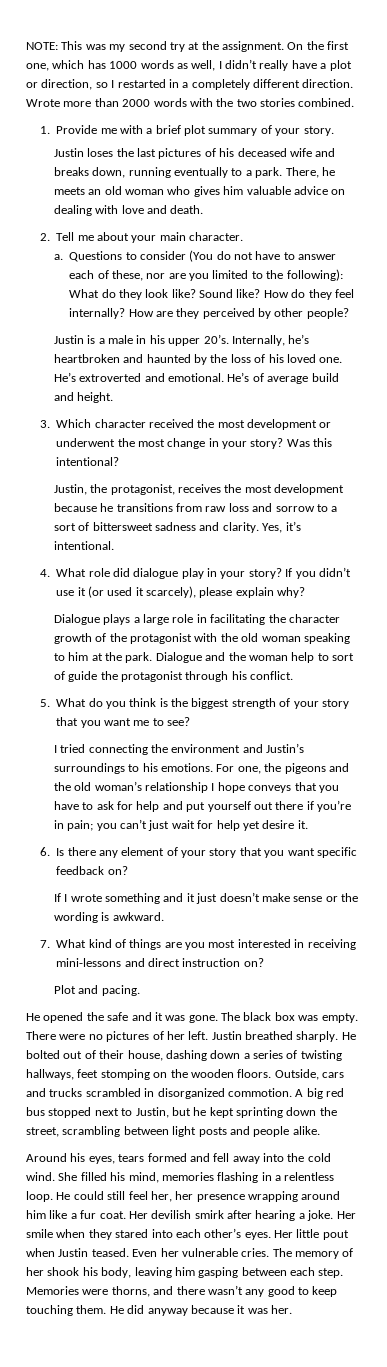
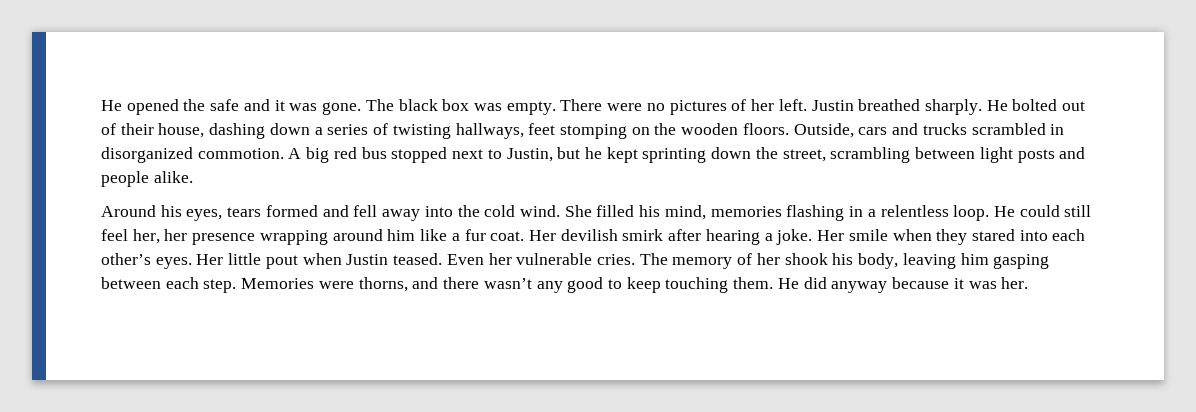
[26,41,350,52] [26,59,352,71] [26,79,354,90] [26,98,355,107] [39,125,334,136] [53,148,336,159] [53,167,335,178] [53,186,346,197] [53,205,204,216] [39,232,244,243] [53,250,337,262] [69,269,343,281] [69,289,354,300] [69,308,349,319] [53,334,310,346] [53,354,343,365] [53,372,339,384] [53,392,114,403] [39,419,332,430] [56,438,333,449] [56,457,120,466] [53,484,345,495] [53,503,338,512] [53,521,301,533] [53,541,114,550] [39,567,351,579] [56,586,306,598] [53,614,340,625] [53,633,350,644] [53,652,355,663] [53,671,294,682] [39,698,349,709] [56,717,191,728] [53,743,305,755] [53,763,349,774] [53,781,339,793] [53,800,352,812] [53,819,308,831] [39,847,357,858] [56,866,128,875] [53,892,359,904] [53,912,164,923] [39,939,356,950] [56,958,264,967] [53,985,140,996] NOTE: This was my second try at the assignment. On the first one, which has 1000 words as well, I didn’t really have a plot or direction, so I restarted in a completely different direction. Wrote more than 2000 words with the two stories combined. // 1. Provide me with a brief plot summary of your story. // Justin loses the last pictures of his deceased wife and breaks down, running eventually to a park. There, he meets an old woman who gives him valuable advice on dealing with love and death. // 2. Tell me about your main character. // a. Questions to consider (You do not have to answer each of these, nor are you limited to the following): What do they look like? Sound like? How do they feel internally? How are they perceived by other people? // Justin is a male in his upper 20’s. Internally, he’s heartbroken and haunted by the loss of his loved one. He’s extroverted and emotional. He’s of average build and height. // 3. Which character received the most development or underwent the most change in your story? Was this intentional? // Justin, the protagonist, receives the most development because he transitions from raw loss and sorrow to a sort of bittersweet sadness and clarity. Yes, it’s intentional. // 4. What role did dialogue play in your story? If you didn’t use it (or used it scarcely), please explain why? // Dialogue plays a large role in facilitating the character growth of the protagonist with the old woman speaking to him at the park. Dialogue and the woman help to sort of guide the protagonist through his conflict. // 5. What do you think is the biggest strength of your story that you want me to see? // I tried connecting the environment and Justin’s surroundings to his emotions. For one, the pigeons and the old woman’s relationship I hope conveys that you have to ask for help and put yourself out there if you’re in pain; you can’t just wait for help yet desire it. // 6. Is there any element of your story that you want specific feedback on? // If I wrote something and it just doesn’t make sense or the wording is awkward. // 7. What kind of things are you most interested in receiving mini-lessons and direct instruction on? // Plot and pacing. // -> (101, 105) none

